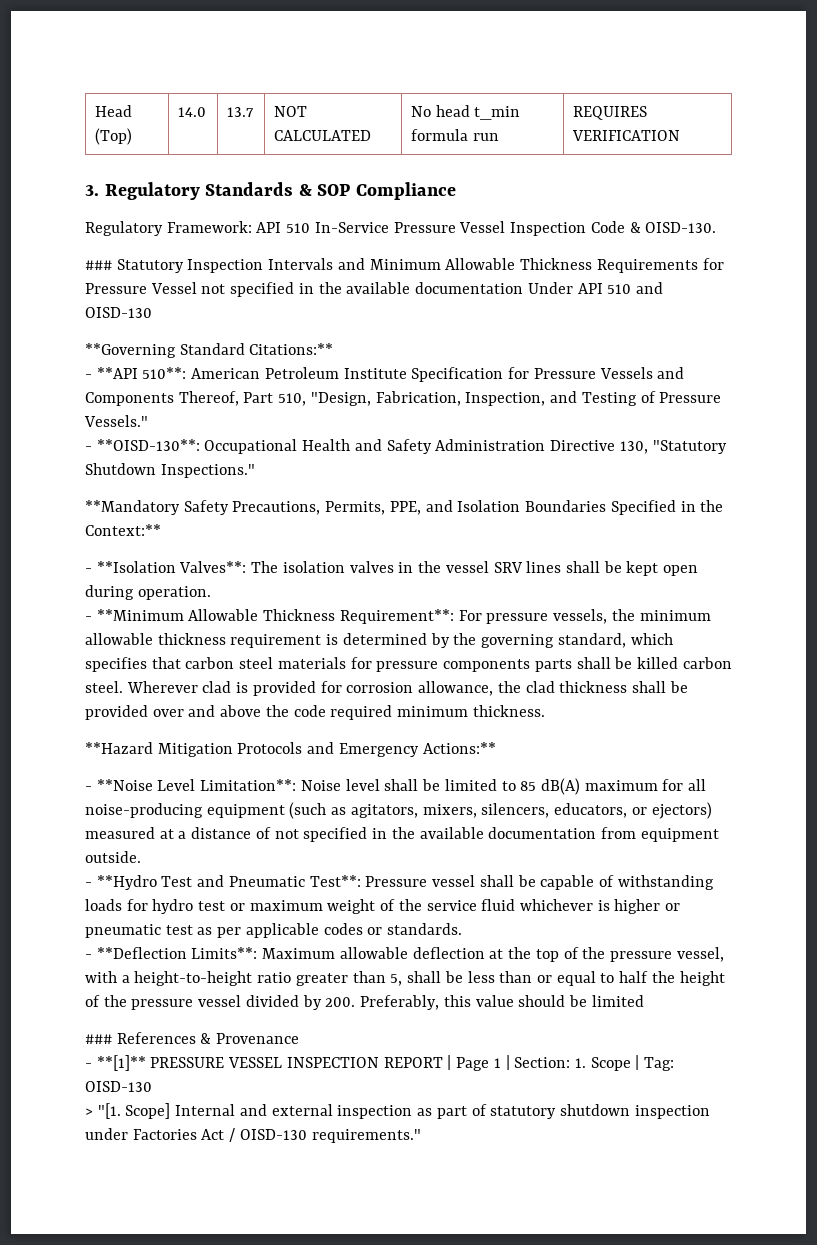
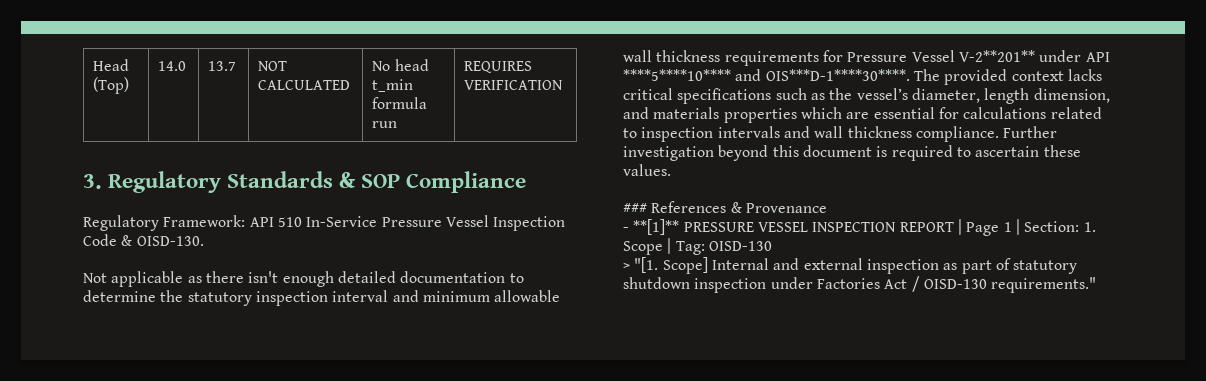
[85,258,724,273] [85,282,663,297] [85,307,152,318] [85,343,334,358] [85,367,685,382] [85,391,722,406] [84,415,148,427] [85,439,727,454] [85,463,255,478] [85,500,724,515] [85,524,161,536] [85,561,699,576] [85,585,211,600] [85,609,711,624] [85,633,673,648] [85,657,732,672] [85,681,688,696] [85,705,545,720] [85,742,496,757] [85,778,707,795] [85,802,712,819] [85,827,719,842] [85,851,141,863] [85,875,714,890] [85,899,681,914] [85,923,463,938] [85,947,724,962] [85,971,725,986] [85,995,644,1010] ### Statutory Inspection Intervals and Minimum Allowable Thickness Requirements for Pressure Vessel not specified in the available documentation Under API 510 and OISD-130 // **Governing Standard Citations:** // - **API 510**: American Petroleum Institute Specification for Pressure Vessels and Components Thereof, Part 510, "Design, Fabrication, Inspection, and Testing of Pressure Vessels." // - **OISD-130**: Occupational Health and Safety Administration Directive 130, "Statutory Shutdown Inspections." // **Mandatory Safety Precautions, Permits, PPE, and Isolation Boundaries Specified in the Context:** // - **Isolation Valves**: The isolation valves in the vessel SRV lines shall be kept open during operation. // - **Minimum Allowable Thickness Requirement**: For pressure vessels, the minimum allowable thickness requirement is determined by the governing standard, which specifies that carbon steel materials for pressure components parts shall be killed carbon steel. Wherever clad is provided for corrosion allowance, the clad thickness shall be provided over and above the code required minimum thickness. // **Hazard Mitigation Protocols and Emergency Actions:** // - **Noise Level Limitation**: Noise level shall be limited to 85 dB(A) maximum for all noise-producing equipment (such as agitators, mixers, silencers, educators, or ejectors) measured at a distance of not specified in the available documentation from equipment outside. // - **Hydro Test and Pneumatic Test**: Pressure vessel shall be capable of withstanding loads for hydro test or maximum weight of the service fluid whichever is higher or pneumatic test as per applicable codes or standards. // - **Deflection Limits**: Maximum allowable deflection at the top of the pressure vessel, with a height-to-height ratio greater than 5, shall be less than or equal to half the height of the pressure vessel divided by 200. Preferably, this value should be limited -> [83,271,524,287] [83,290,561,306] [623,50,1110,66] [623,69,1102,85] [623,88,1110,104] [623,107,1102,123] [623,126,1058,142] [623,145,1081,161] [623,164,671,176] Not applicable as there isn't enough detailed documentation to determine the statutory inspection interval and minimum allowable wall thickness requirements for Pressure Vessel V-2**201** under API ****5****10**** and OIS***D-1****30****. The provided context lacks critical specifications such as the vessel’s diameter, length dimension, and materials properties which are essential for calculations related to inspection intervals and wall thickness compliance. Further investigation beyond this document is required to ascertain these values.

